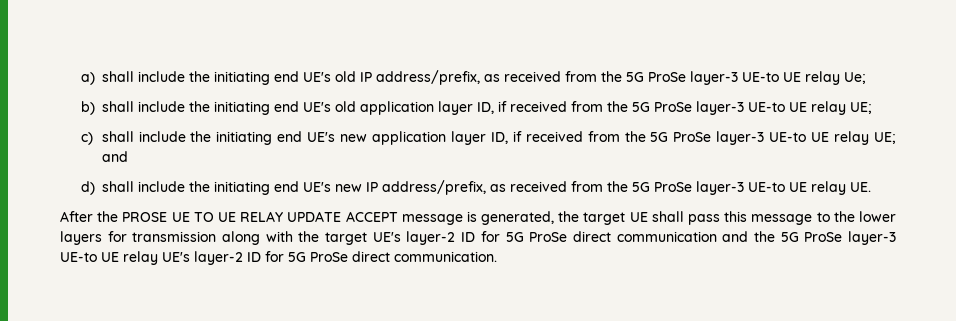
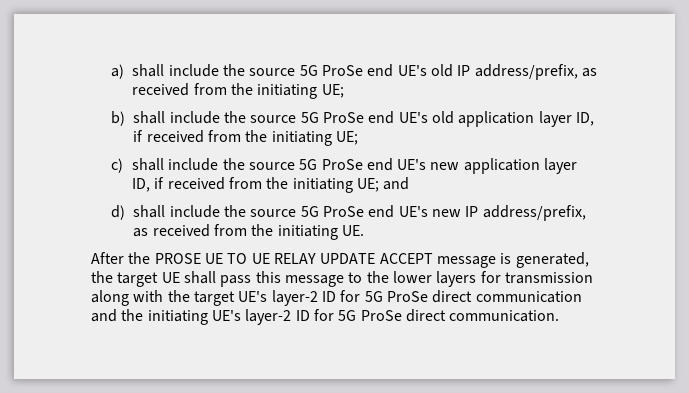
[213,71,270,85] initiating -> [249,65,364,76] source 5G ProSe
[625,71,866,85] 5G ProSe layer-3 UE-to UE relay Ue; -> [257,84,344,99] initiating UE;
[213,101,270,115] initiating -> [250,112,365,123] source 5G ProSe
[631,101,846,115] 5G ProSe layer-3 UE-to UE relay -> [271,131,332,146] initiating
[216,131,273,145] initiating -> [248,159,363,170] source 5G ProSe
[650,131,870,145] 5G ProSe layer-3 UE-to UE relay -> [292,178,353,193] initiating
[213,181,270,195] initiating -> [250,206,365,217] source 5G ProSe
[631,181,846,195] 5G ProSe layer-3 UE-to UE relay -> [277,225,338,240] initiating
[780,231,897,245] [60,251,158,265] 5G ProSe layer-3 UE-to UE relay -> [147,310,208,325] initiating

